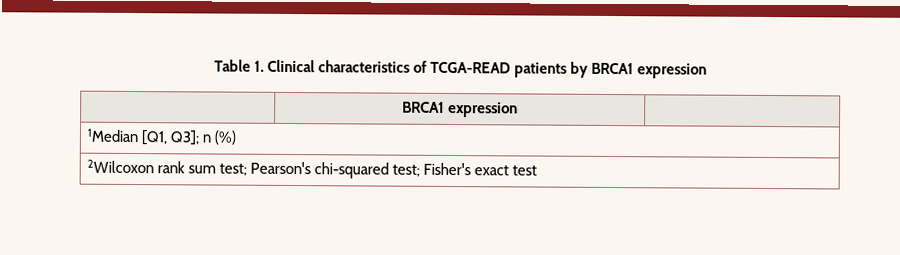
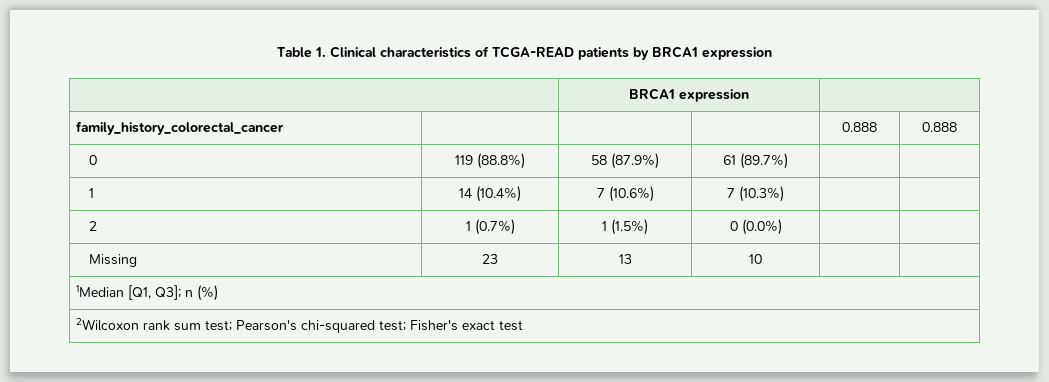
(519, 109) none -> [76,121,285,135] [842,122,877,132] [922,122,957,132] [88,155,97,165] [455,153,525,169] [591,153,659,169] [723,153,788,169] [88,188,94,198] [459,186,521,202] [596,186,654,202] [727,186,784,202] [88,221,97,231] [465,219,515,235] [602,219,648,235] [729,219,782,235] [88,254,137,267] [482,254,498,264] [618,254,632,264] [749,254,762,264] // family_history_colorectal_cancer | | | | 0.888 | 0.888 // 0 | 119 (88.8%) | 58 (87.9%) | 61 (89.7%) | | // 1 | 14 (10.4%) | 7 (10.6%) | 7 (10.3%) | | // 2 | 1 (0.7%) | 1 (1.5%) | 0 (0.0%) | | // Missing | 23 | 13 | 10 | |

